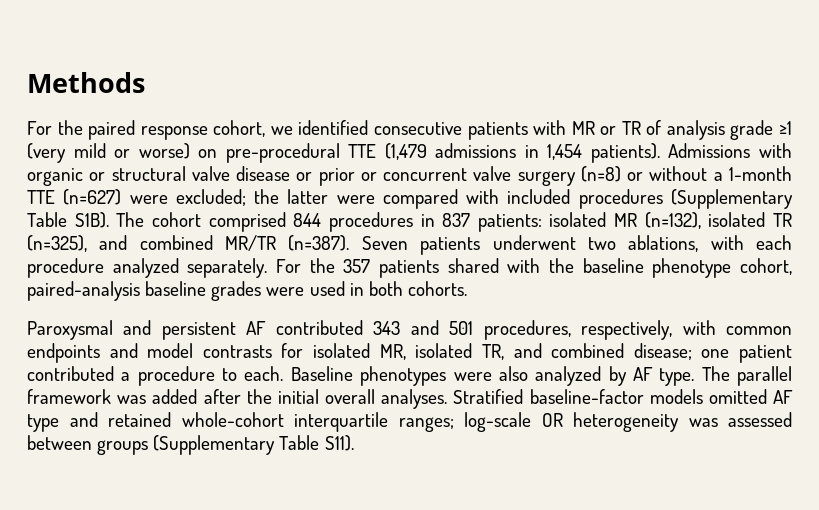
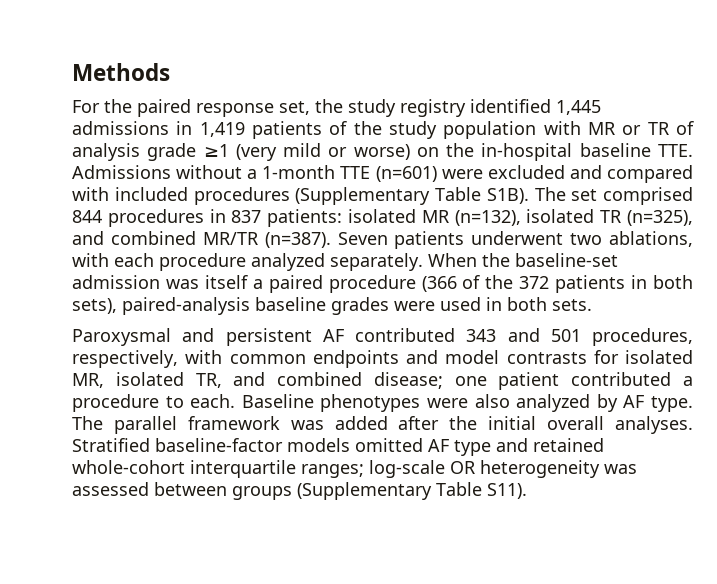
[213,120,528,140] cohort, we identified consecutive patients -> [279,99,601,117] [72,121,537,139] set, the study registry identified 1,445 admissions in 1,419 patients of the study population
[225,143,792,163] [27,166,792,186] [27,189,375,206] pre-procedural TTE (1,479 admissions in 1,454 patients). Admissions with organic or structural valve disease or prior or concurrent valve surgery (n=8) or without a 1-month TTE (n=627) were excluded; the latter were -> [446,143,693,161] [72,165,602,182] the in-hospital baseline TTE. Admissions without a 1-month TTE (n=601) were excluded and
[151,212,201,227] cohort -> [571,189,598,201] set
[276,258,792,278] For the 357 patients shared with the baseline phenotype cohort, -> [428,253,618,267] [72,275,693,293] [72,298,117,314] When the baseline-set admission was itself a paired procedure (366 of the 372 patients in both sets),
[407,281,467,296] cohorts. -> [552,299,592,311] sets.

